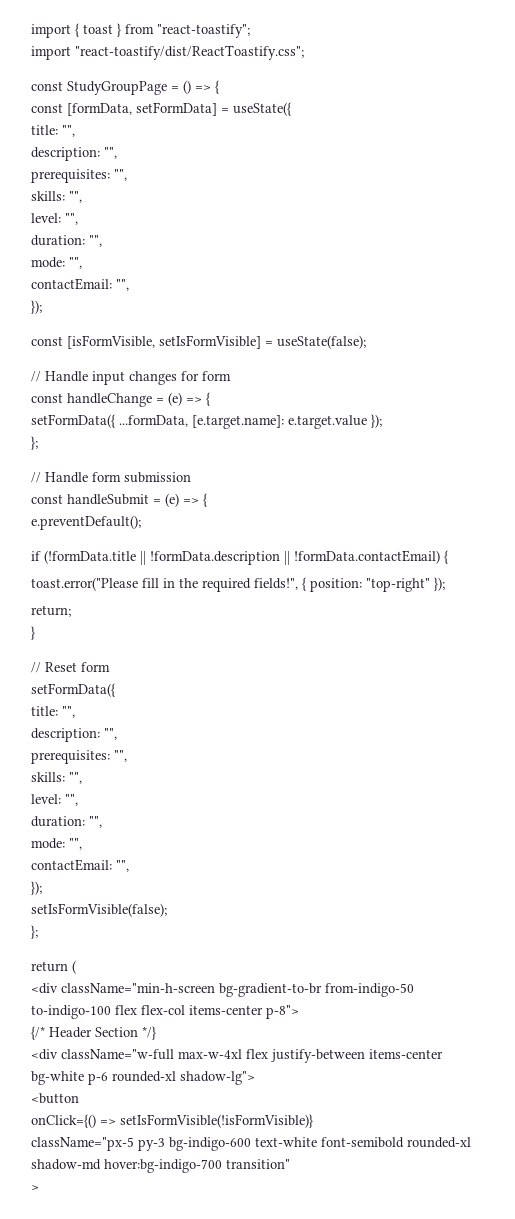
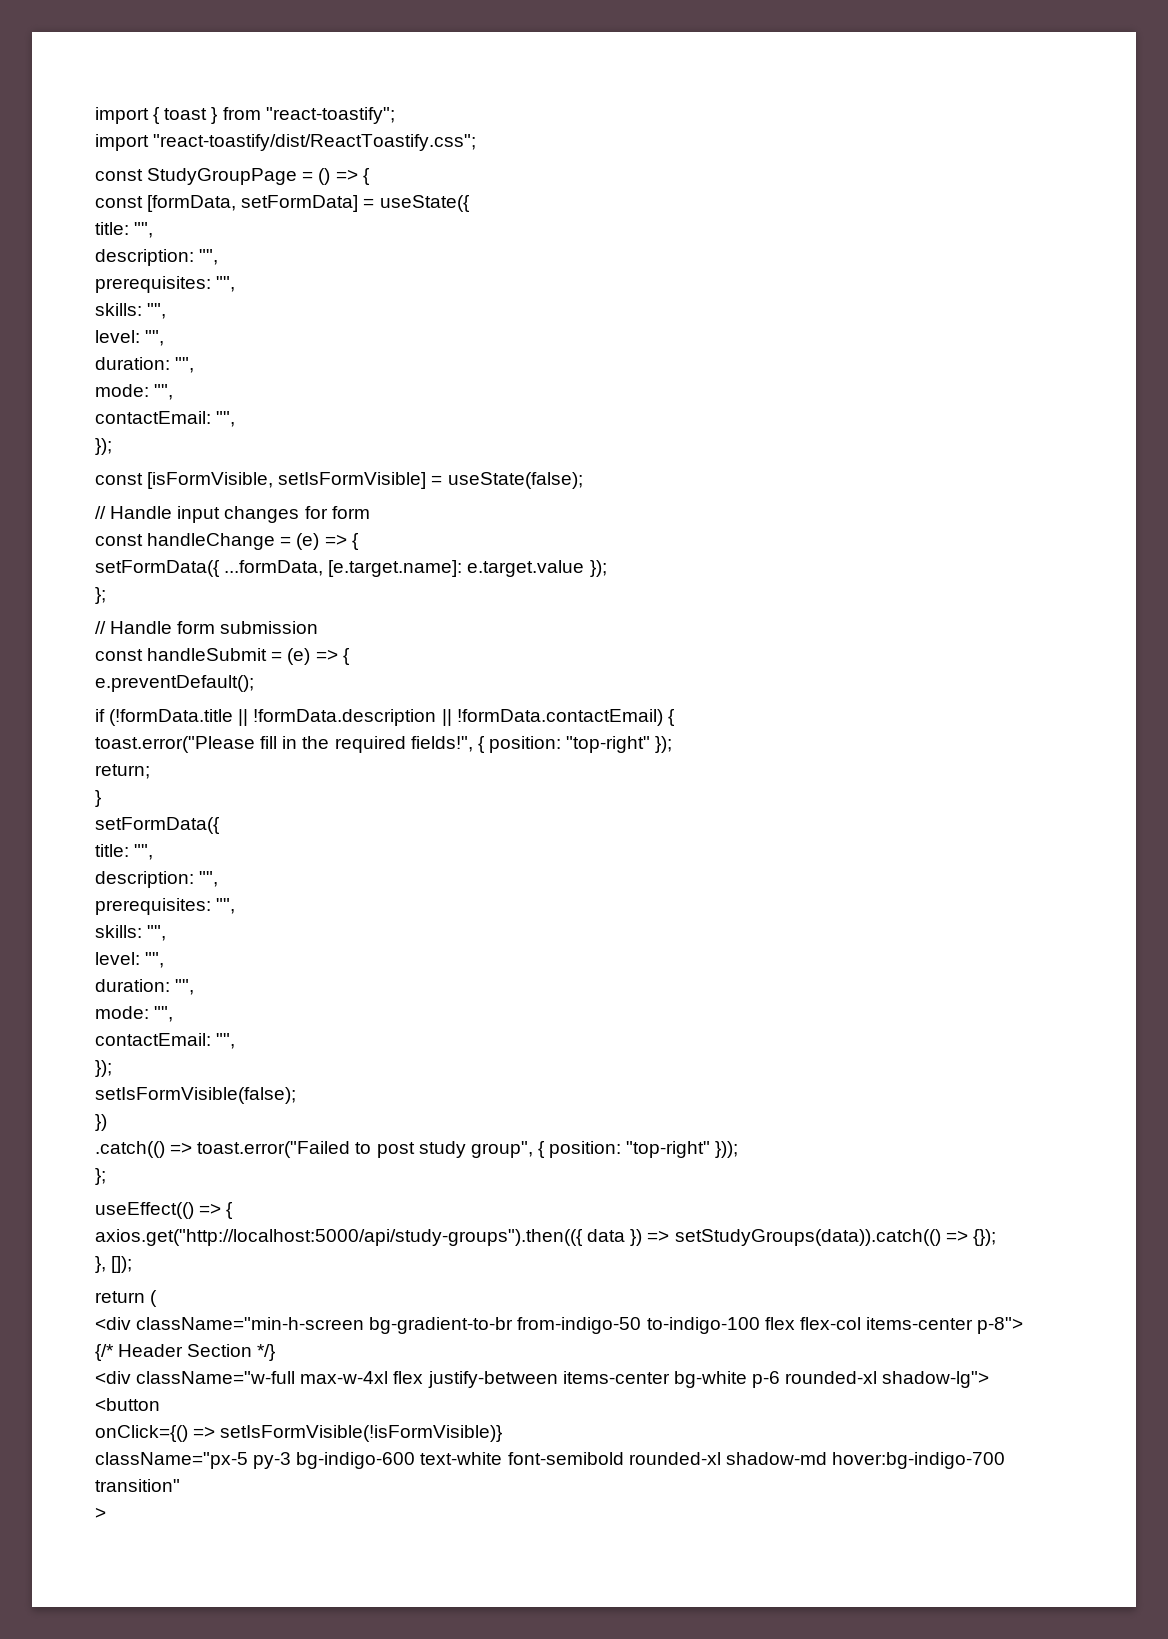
[31,662,110,673] // // Reset form -> (101, 798) none
[31,925,38,939] }; -> [95,1114,107,1131] [95,1141,739,1158] [95,1168,106,1185] [95,1202,234,1219] [95,1229,996,1246] [95,1256,133,1273] }) // .catch(() => toast.error("Failed to post study group", { position: "top-right" })); // }; // useEffect(() => { // axios.get("http://localhost:5000/api/study-groups").then(({ data }) => setStudyGroups(data)).catch(() => {}); // }, []);

